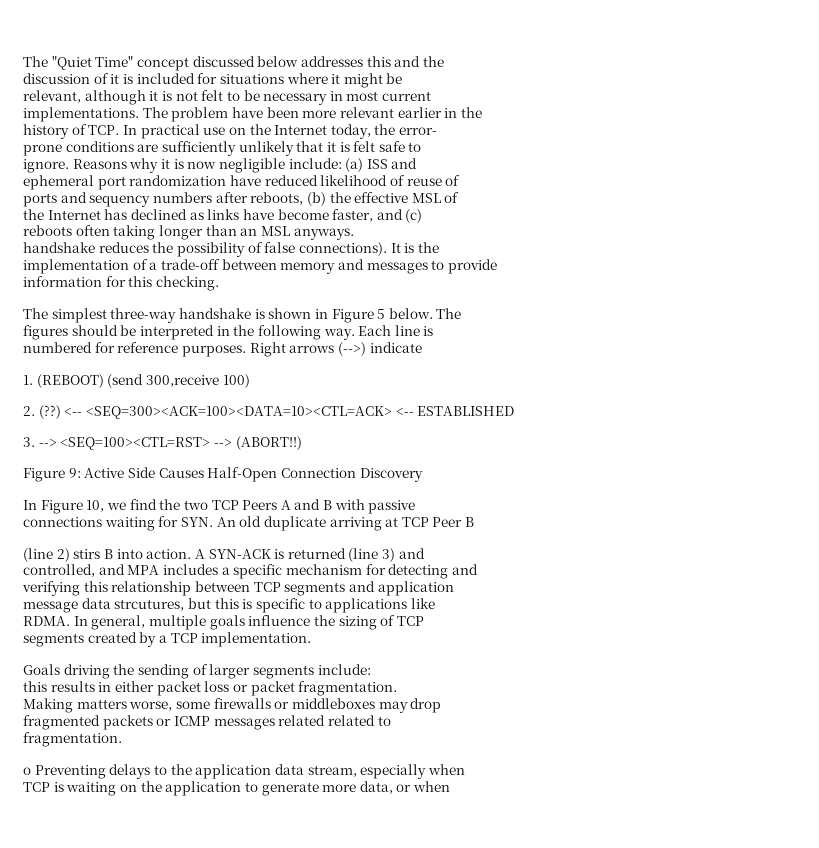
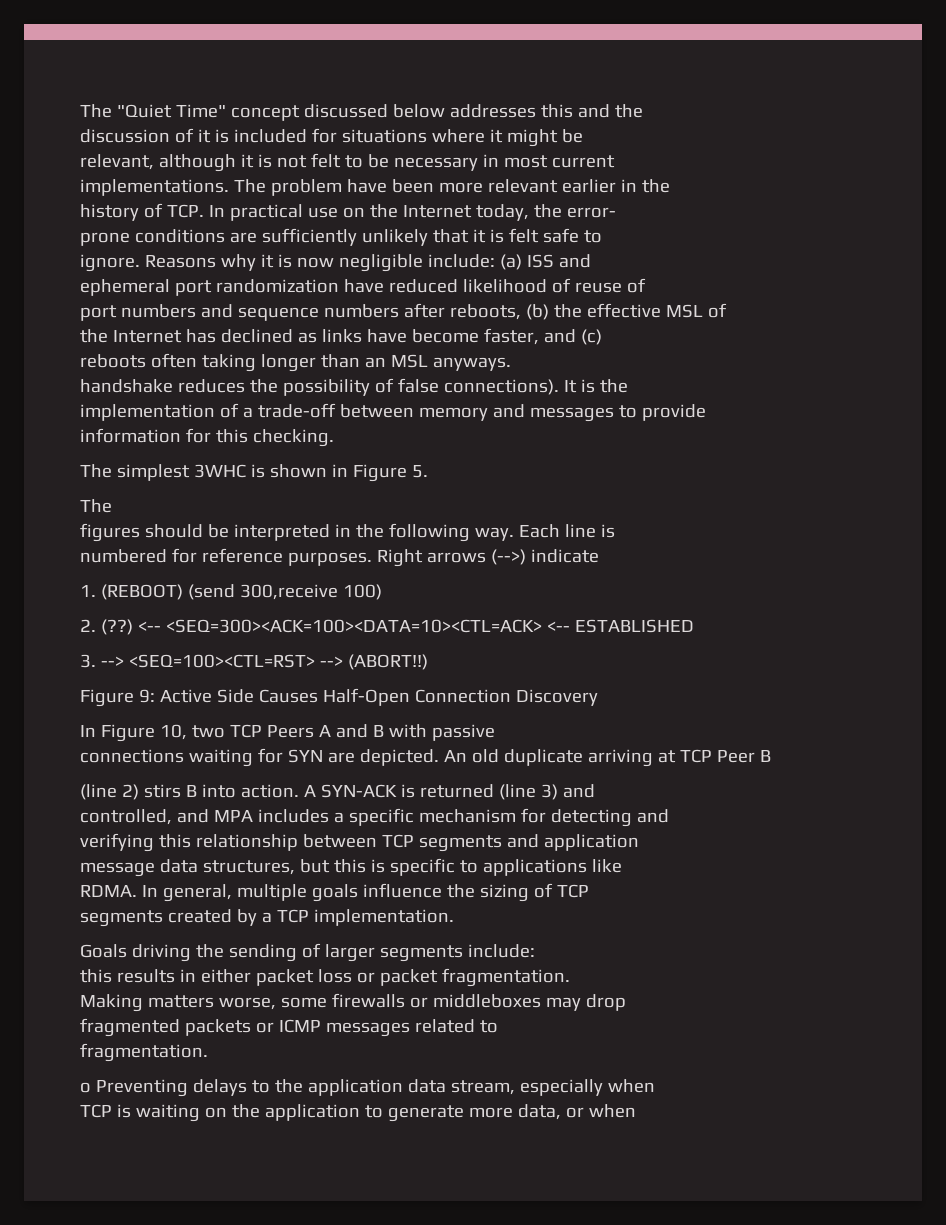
[23,192,151,207] ports and sequency -> [80,304,319,321] port numbers and sequence
[110,308,251,323] three-way handshake -> [193,464,246,478] 3WHC
[377,308,433,319] 5 below. -> [411,465,428,478] 5. //
[106,499,181,510] we find the -> (187, 732) none
[180,517,213,527] SYN. -> [287,749,439,766] SYN are depicted.
[114,599,185,611] strcutures, -> [202,860,295,875] structures,
[327,715,375,726] related -> (475, 1026) none

